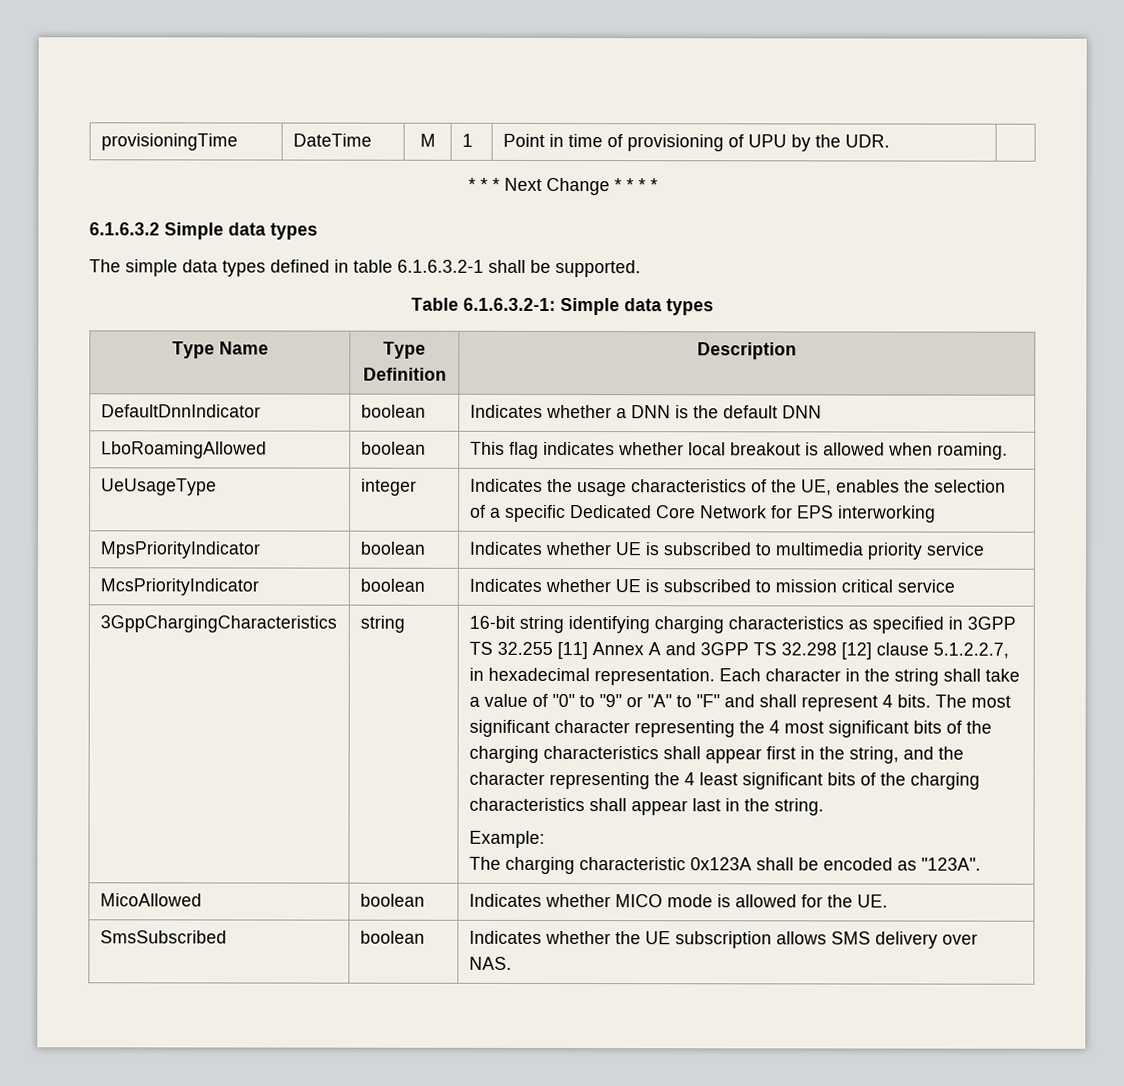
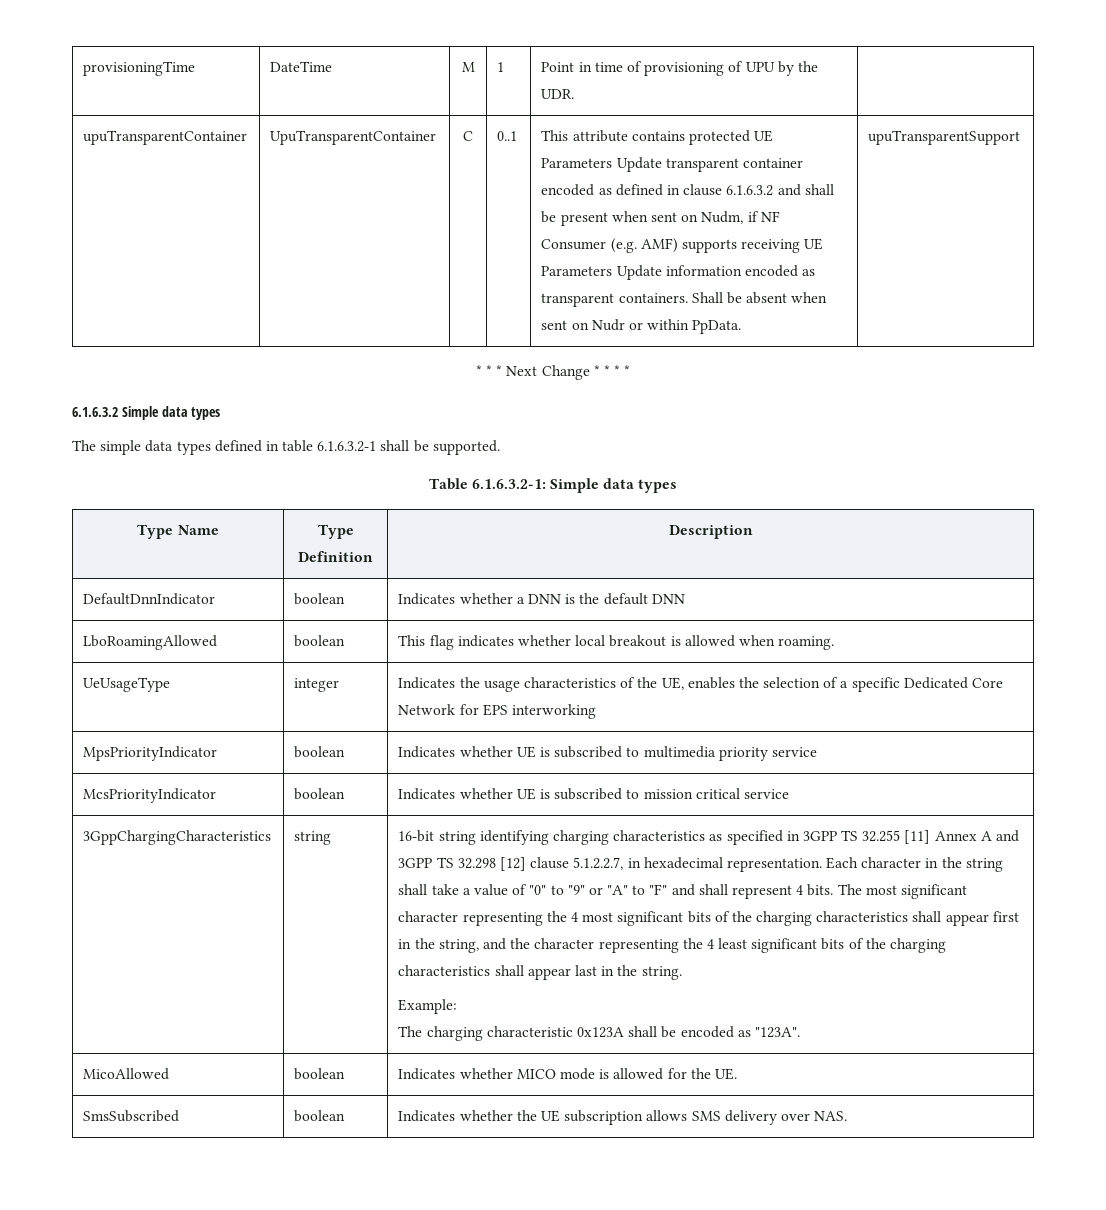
(890, 141) none -> [83,130,248,145] [270,130,437,145] [463,131,473,141] [497,131,518,141] [541,130,774,145] [541,157,803,172] [541,184,834,196] [541,211,780,226] [541,238,824,253] [541,265,816,280] [541,292,828,307] [541,319,742,334] [868,130,1021,145] // upuTransparentContainer | UpuTransparentContainer | C | 0..1 | This attribute contains protected UE Parameters Update transparent container encoded as defined in clause 6.1.6.3.2 and shall be present when sent on Nudm, if NF Consumer (e.g. AMF) supports receiving UE Parameters Update information encoded as transparent containers. Shall be absent when sent on Nudr or within PpData. | upuTransparentSupport

